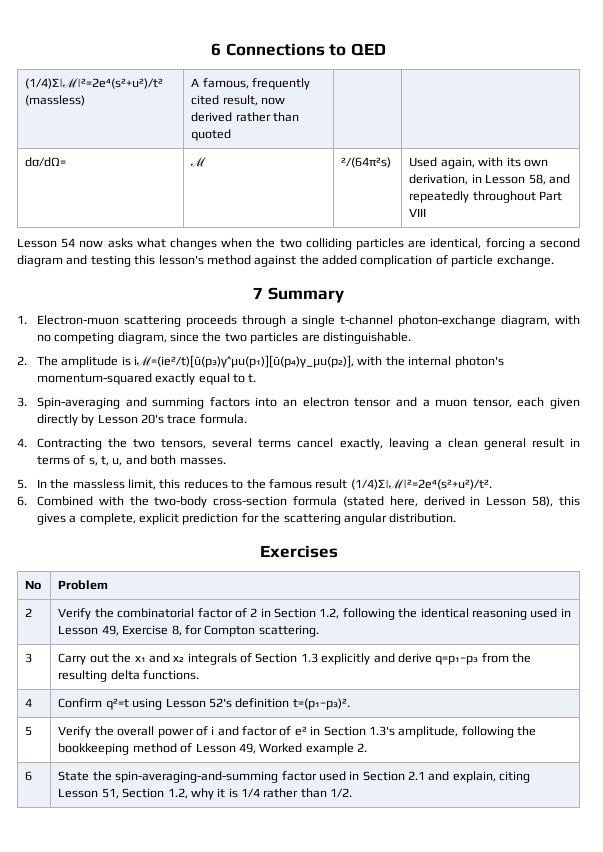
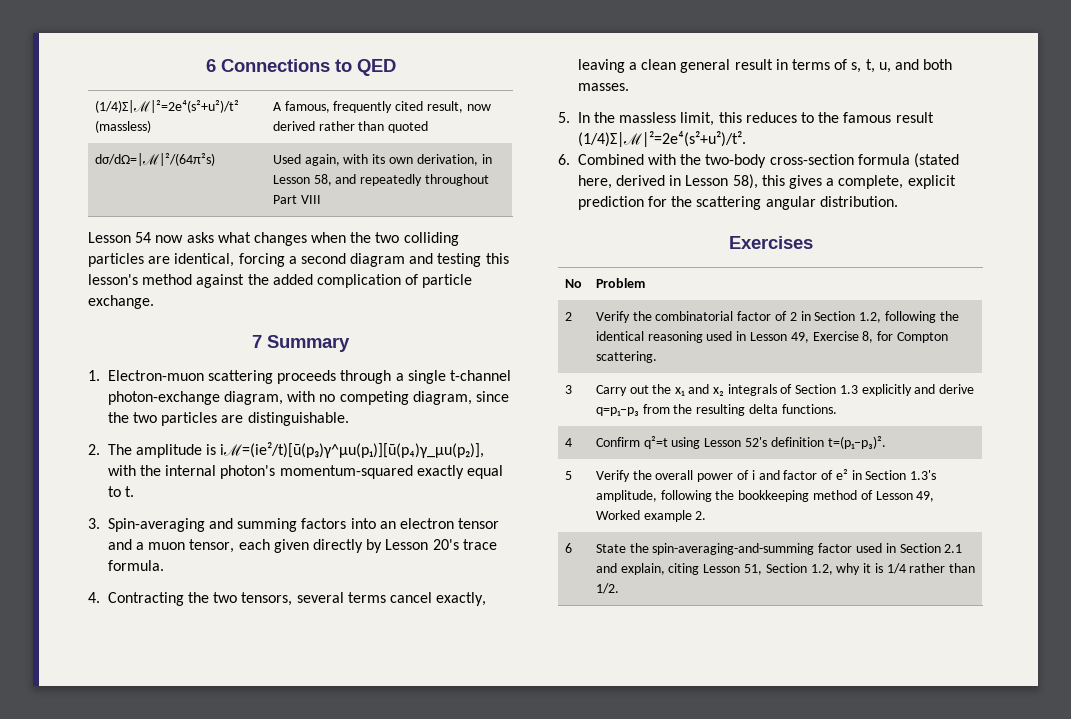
[25,157,67,167] [190,157,207,167] [341,157,392,168] | | // dσ/dΩ= | ℳ | ²/(64π²s) -> [94,153,215,166] // dσ/dΩ=|ℳ|²/(64π²s)

